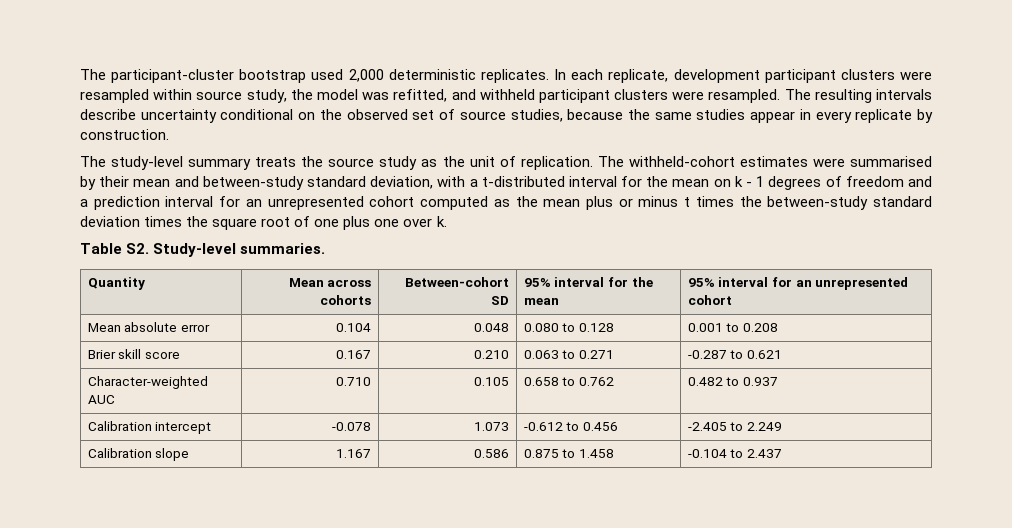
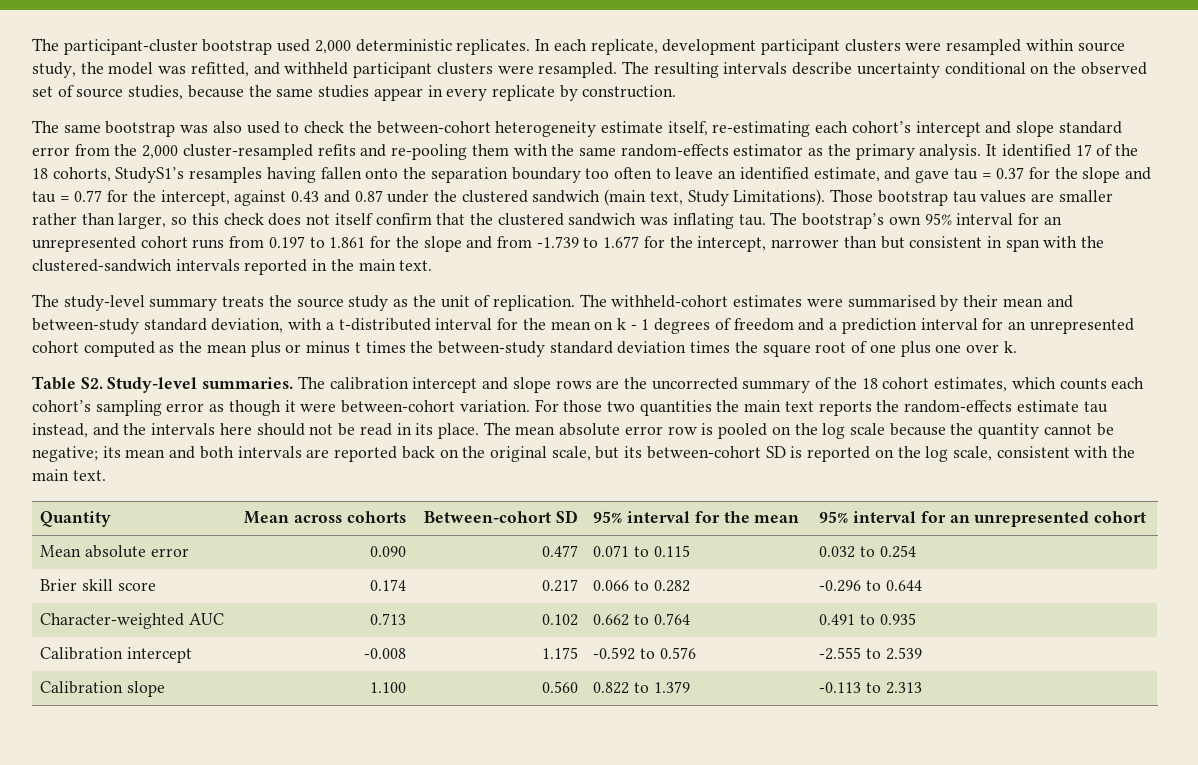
(169, 134) none -> [32,120,1122,137] [32,144,1138,160] [32,167,1152,183] [32,189,1113,206] [32,212,1062,229] [32,236,1105,252] [32,259,433,275] // The same bootstrap was also used to check the between-cohort heterogeneity estimate itself, re-estimating each cohort’s intercept and slope standard error from the 2,000 cluster-resampled refits and re-pooling them with the same random-effects estimator as the primary analysis. It identified 17 of the 18 cohorts, StudyS1’s resamples having fallen onto the separation boundary too often to leave an identified estimate, and gave tau = 0.37 for the slope and tau = 0.77 for the intercept, against 0.43 and 0.87 under the clustered sandwich (main text, Study Limitations). Those bootstrap tau values are smaller rather than larger, so this check does not itself confirm that the clustered sandwich was inflating tau. The bootstrap’s own 95% interval for an unrepresented cohort runs from 0.197 to 1.861 for the slope and from -1.739 to 1.677 for the intercept, narrower than but consistent in span with the clustered-sandwich intervals reported in the main text.
(326, 248) none -> [297,376,1145,393] [32,399,1108,416] [32,422,1114,439] [32,446,1136,462] [32,469,106,481] The calibration intercept and slope rows are the uncorrected summary of the 18 cohort estimates, which counts each cohort’s sampling error as though it were between-cohort variation. For those two quantities the main text reports the random-effects estimate tau instead, and the intervals here should not be read in its place. The mean absolute error row is pooled on the log scale because the quantity cannot be negative; its mean and both intervals are reported back on the original scale, but its between-cohort SD is reported on the log scale, consistent with the main text.
[336,323,372,332] [474,323,510,332] [523,323,614,332] [687,323,778,332] [87,349,180,359] [336,350,372,359] [474,350,510,359] [523,350,614,359] [687,350,782,359] [87,376,208,389] [87,395,115,404] [336,377,372,386] [474,377,510,386] [523,377,614,386] [687,377,778,386] [87,421,212,434] [332,422,372,431] [474,422,510,431] [523,422,618,431] [687,422,782,431] [87,448,190,461] [336,449,372,458] [474,449,510,458] [523,449,614,458] [687,449,782,458] 0.104 | 0.048 | 0.080 to 0.128 | 0.001 to 0.208 // Brier skill score | 0.167 | 0.210 | 0.063 to 0.271 | -0.287 to 0.621 // Character-weighted AUC | 0.710 | 0.105 | 0.658 to 0.762 | 0.482 to 0.937 // Calibration intercept | -0.078 | 1.073 | -0.612 to 0.456 | -2.405 to 2.249 // Calibration slope | 1.167 | 0.586 | 0.875 to 1.458 | -0.104 to 2.437 -> [369,546,406,557] [541,545,578,557] [593,545,690,557] [819,545,916,558] [40,579,156,591] [369,579,406,591] [541,579,578,592] [593,580,690,592] [819,580,922,592] [40,613,225,629] [369,613,406,625] [541,614,578,626] [593,613,690,626] [819,613,916,625] [40,647,193,663] [363,648,406,659] [541,647,578,659] [593,647,696,660] [819,647,922,660] [40,681,166,697] [369,682,406,693] [541,681,578,693] [593,681,690,694] [819,682,922,694] 0.090 | 0.477 | 0.071 to 0.115 | 0.032 to 0.254 // Brier skill score | 0.174 | 0.217 | 0.066 to 0.282 | -0.296 to 0.644 // Character-weighted AUC | 0.713 | 0.102 | 0.662 to 0.764 | 0.491 to 0.935 // Calibration intercept | -0.008 | 1.175 | -0.592 to 0.576 | -2.555 to 2.539 // Calibration slope | 1.100 | 0.560 | 0.822 to 1.379 | -0.113 to 2.313

